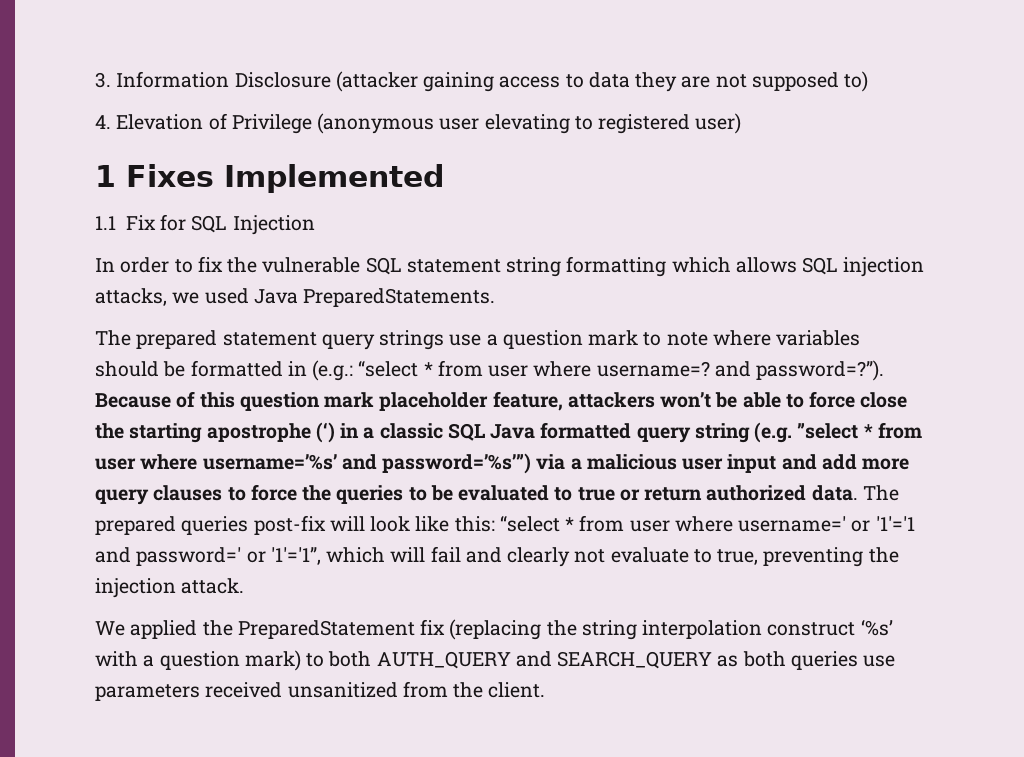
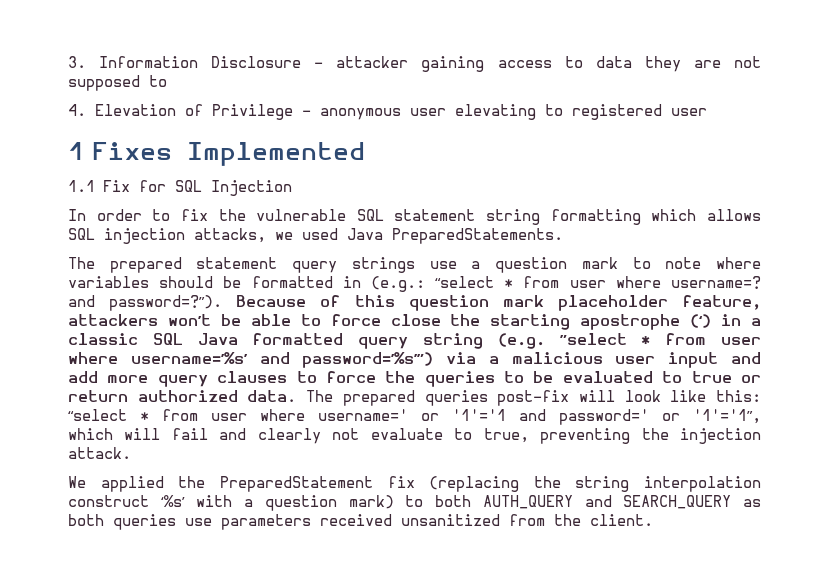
[335,71,418,92] (attacker -> [314,56,409,68] - attacker
[844,71,869,92] to) -> [149,75,167,87] to
[317,113,435,134] (anonymous -> [302,108,401,120] - anonymous
[695,113,742,134] user) -> [671,108,707,116] user

